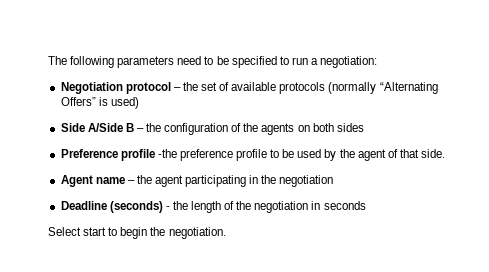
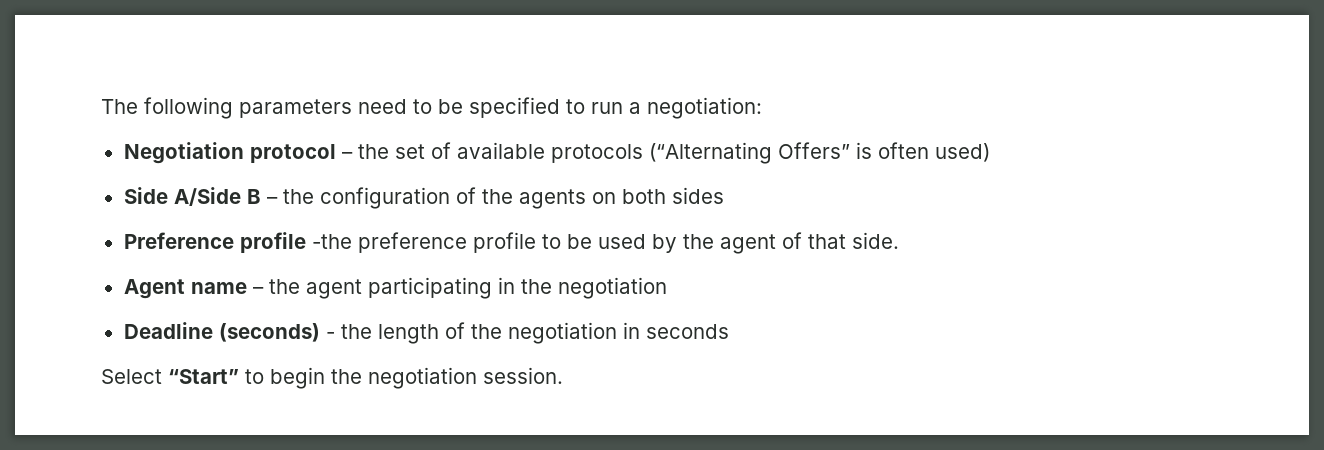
[328,82,438,94] (normally “Alternating -> [648,142,772,164] (“Alternating
(108, 101) none -> [877,142,929,159] often
[83,227,107,236] start -> [168,369,239,384] “Start”
[168,227,226,239] negotiation. -> [368,367,563,389] negotiation session.

